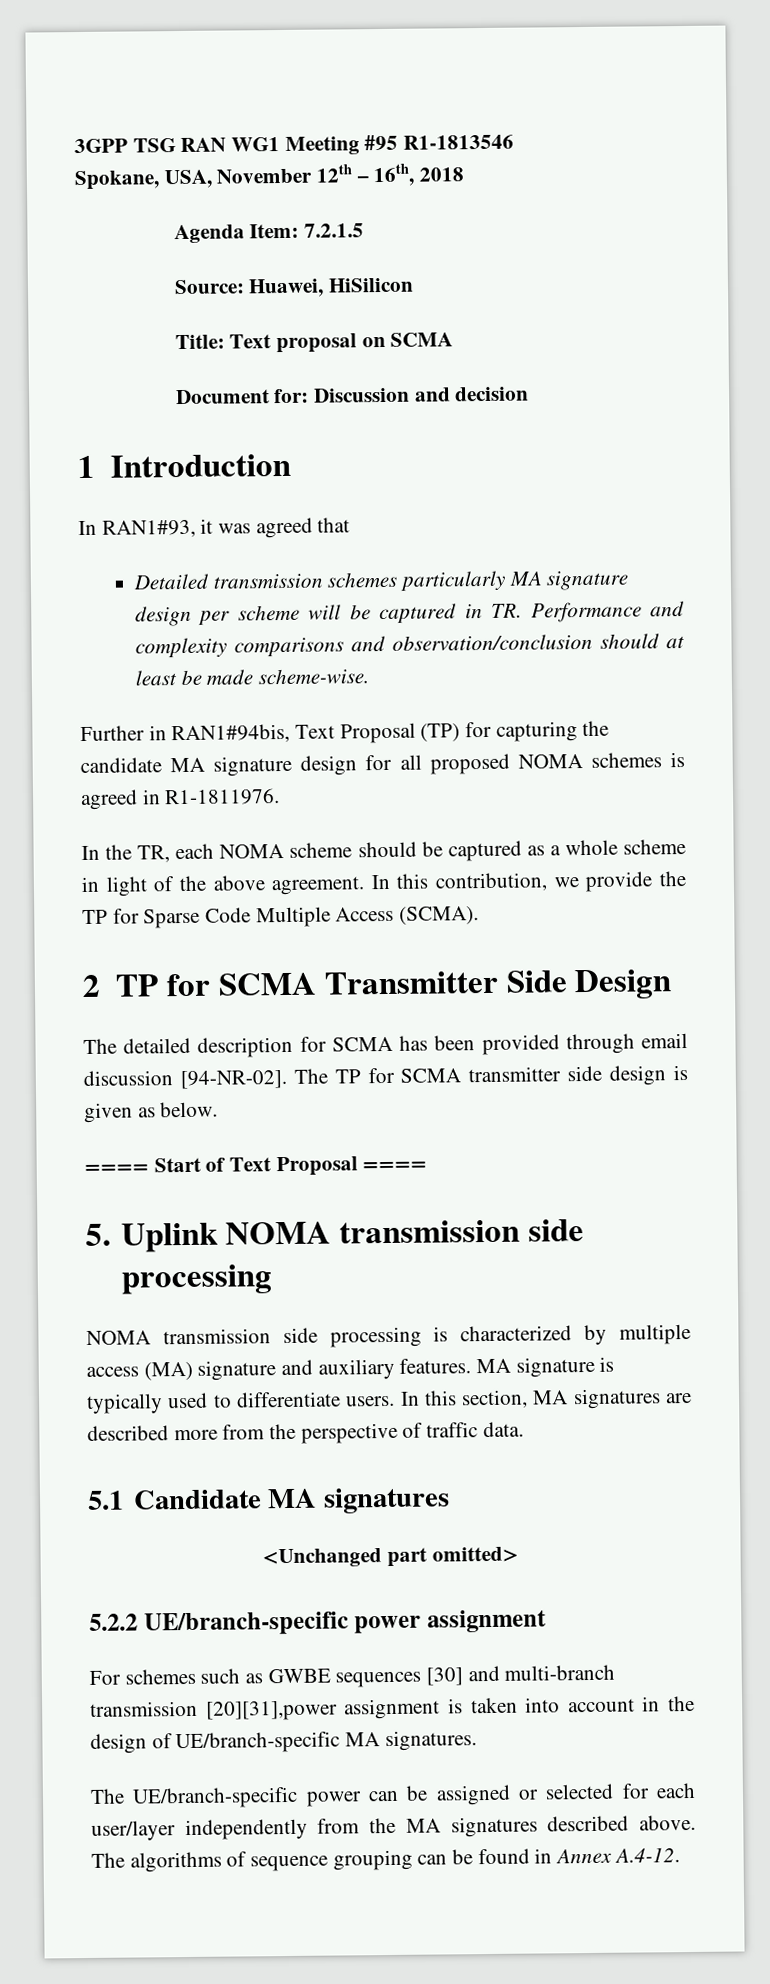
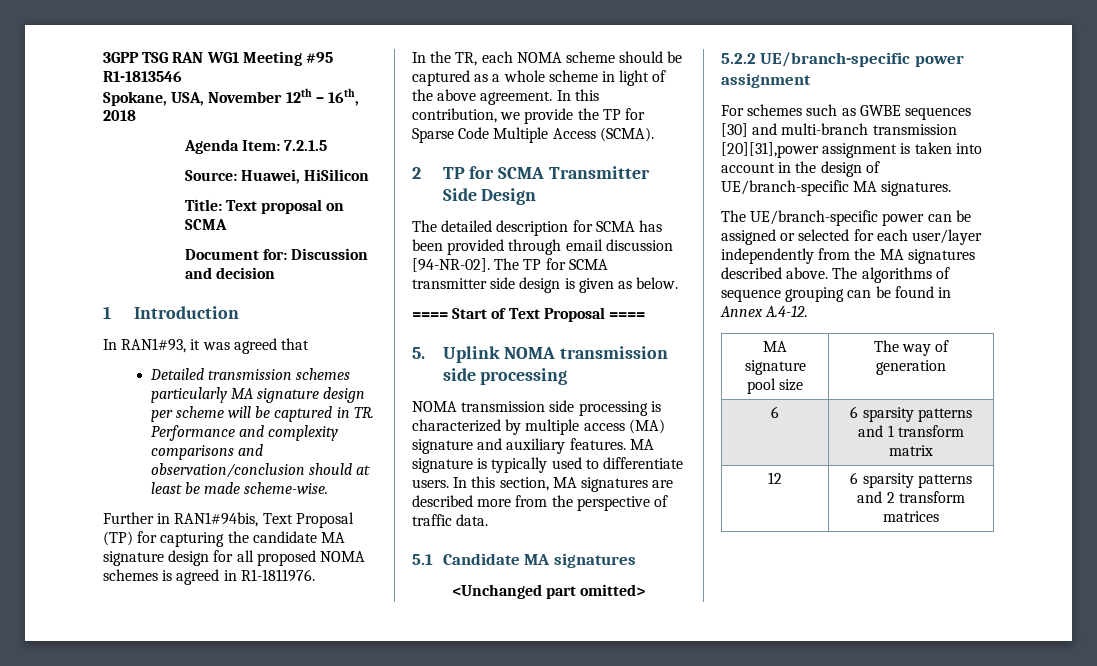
(680, 1855) none -> [763,341,787,352] [744,360,806,375] [746,378,804,394] [873,340,950,356] [876,360,946,375] [771,406,779,418] [850,406,972,422] [858,425,964,437] [889,445,933,456] [768,472,782,484] [850,472,972,488] [857,491,965,503] [883,511,939,522] // MA signature pool size | The way of generation // 6 | 6 sparsity patterns and 1 transform matrix // 12 | 6 sparsity patterns and 2 transform matrices

